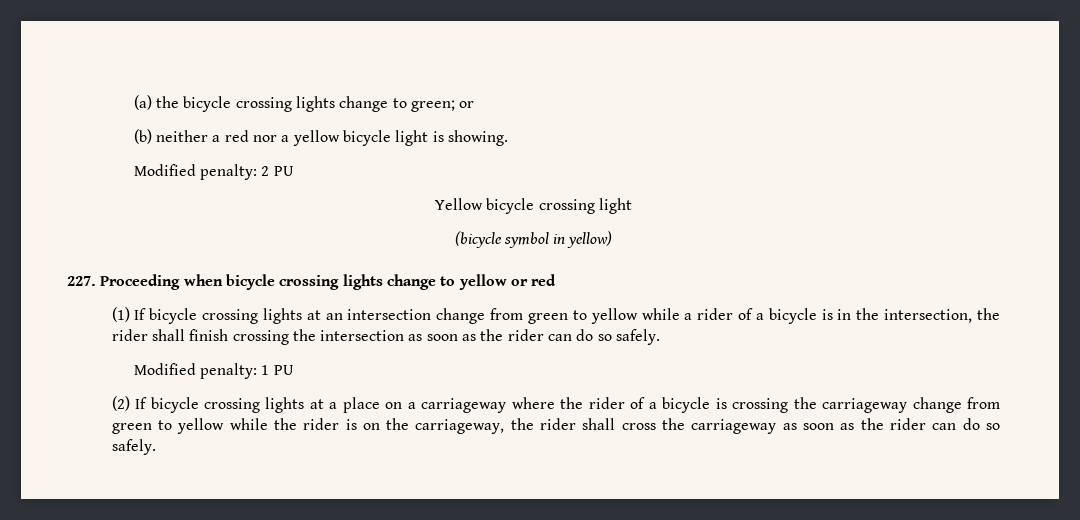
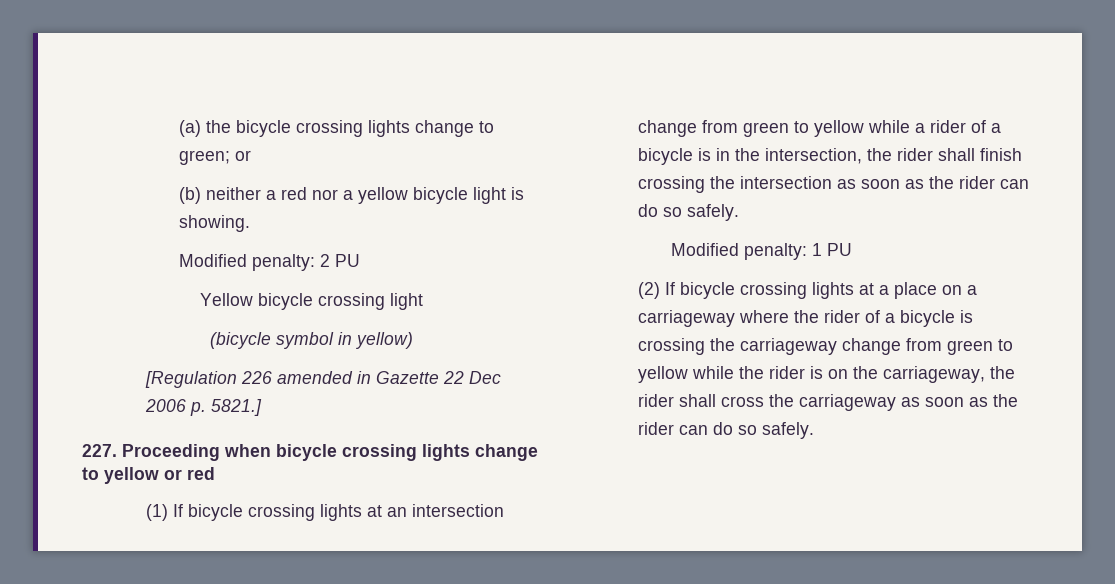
(613, 239) none -> [145,371,502,388] [145,399,263,416] // [Regulation 226 amended in Gazette 22 Dec 2006 p. 5821.]

